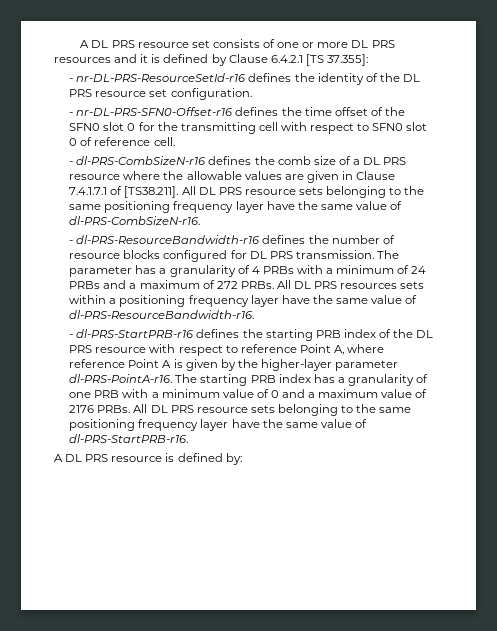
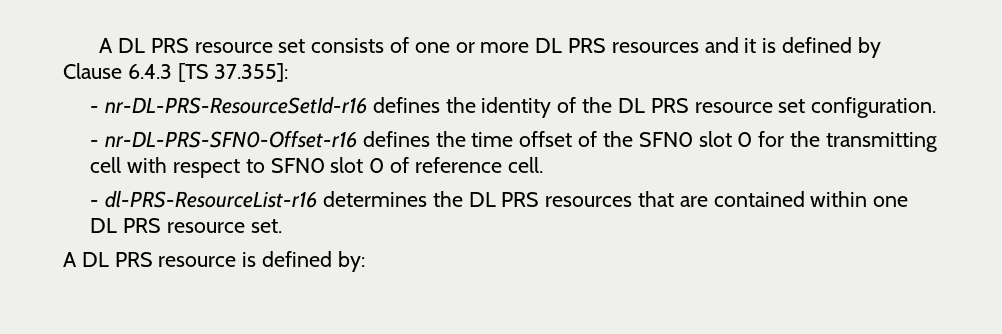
[270,55,303,63] 6.4.2.1 -> [127,64,172,79] 6.4.3
[76,156,407,165] [69,171,396,183] [69,186,425,198] [69,201,403,213] [69,216,201,225] [69,235,395,244] [69,250,399,262] [69,265,427,277] [69,280,425,289] [69,295,418,307] [69,310,255,319] [69,329,434,341] [69,344,385,356] [69,359,399,371] [69,374,429,386] [69,389,428,398] [69,404,412,416] [69,419,367,431] [69,434,189,443] dl-PRS-CombSizeN-r16 defines the comb size of a DL PRS resource where the allowable values are given in Clause 7.4.1.7.1 of [TS38.211]. All DL PRS resource sets belonging to the same positioning frequency layer have the same value of dl-PRS-CombSizeN-r16. // - dl-PRS-ResourceBandwidth-r16 defines the number of resource blocks configured for DL PRS transmission. The parameter has a granularity of 4 PRBs with a minimum of 24 PRBs and a maximum of 272 PRBs. All DL PRS resources sets within a positioning frequency layer have the same value of dl-PRS-ResourceBandwidth-r16. // - dl-PRS-StartPRB-r16 defines the starting PRB index of the DL PRS resource with respect to reference Point A, where reference Point A is given by the higher-layer parameter dl-PRS-PointA-r16. The starting PRB index has a granularity of one PRB with a minimum value of 0 and a maximum value of 2176 PRBs. All DL PRS resource sets belonging to the same positioning frequency layer have the same value of dl-PRS-StartPRB-r16. -> [105,190,909,208] [90,218,282,233] dl-PRS-ResourceList-r16 determines the DL PRS resources that are contained within one DL PRS resource set.

